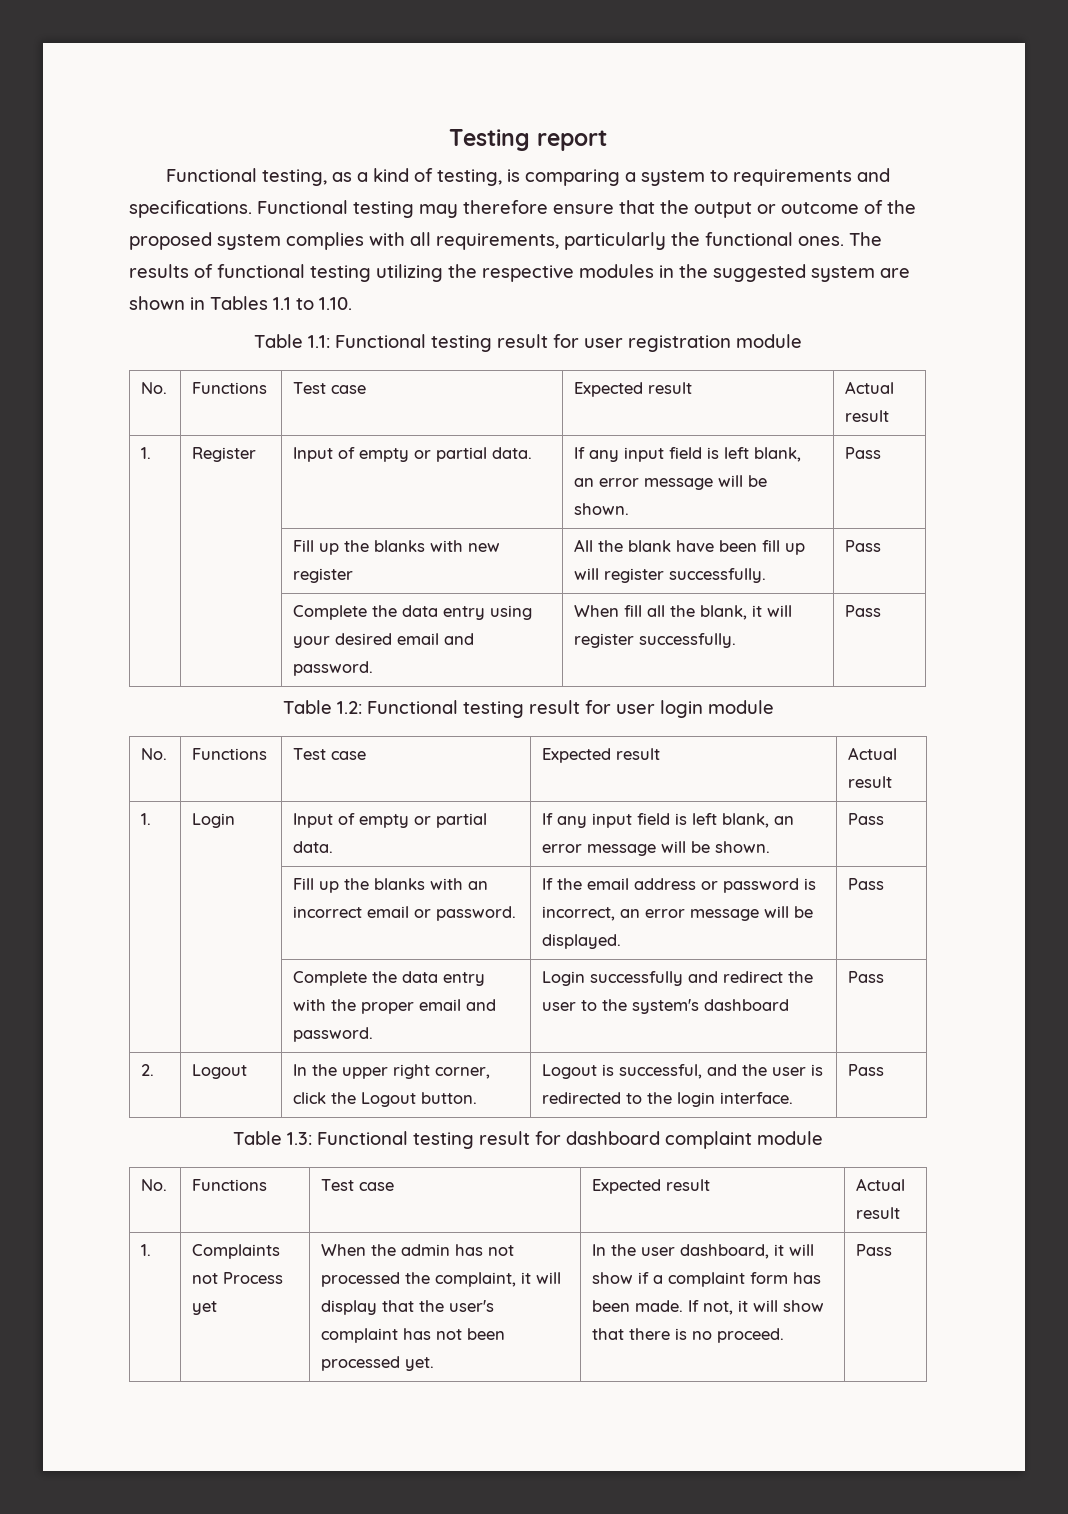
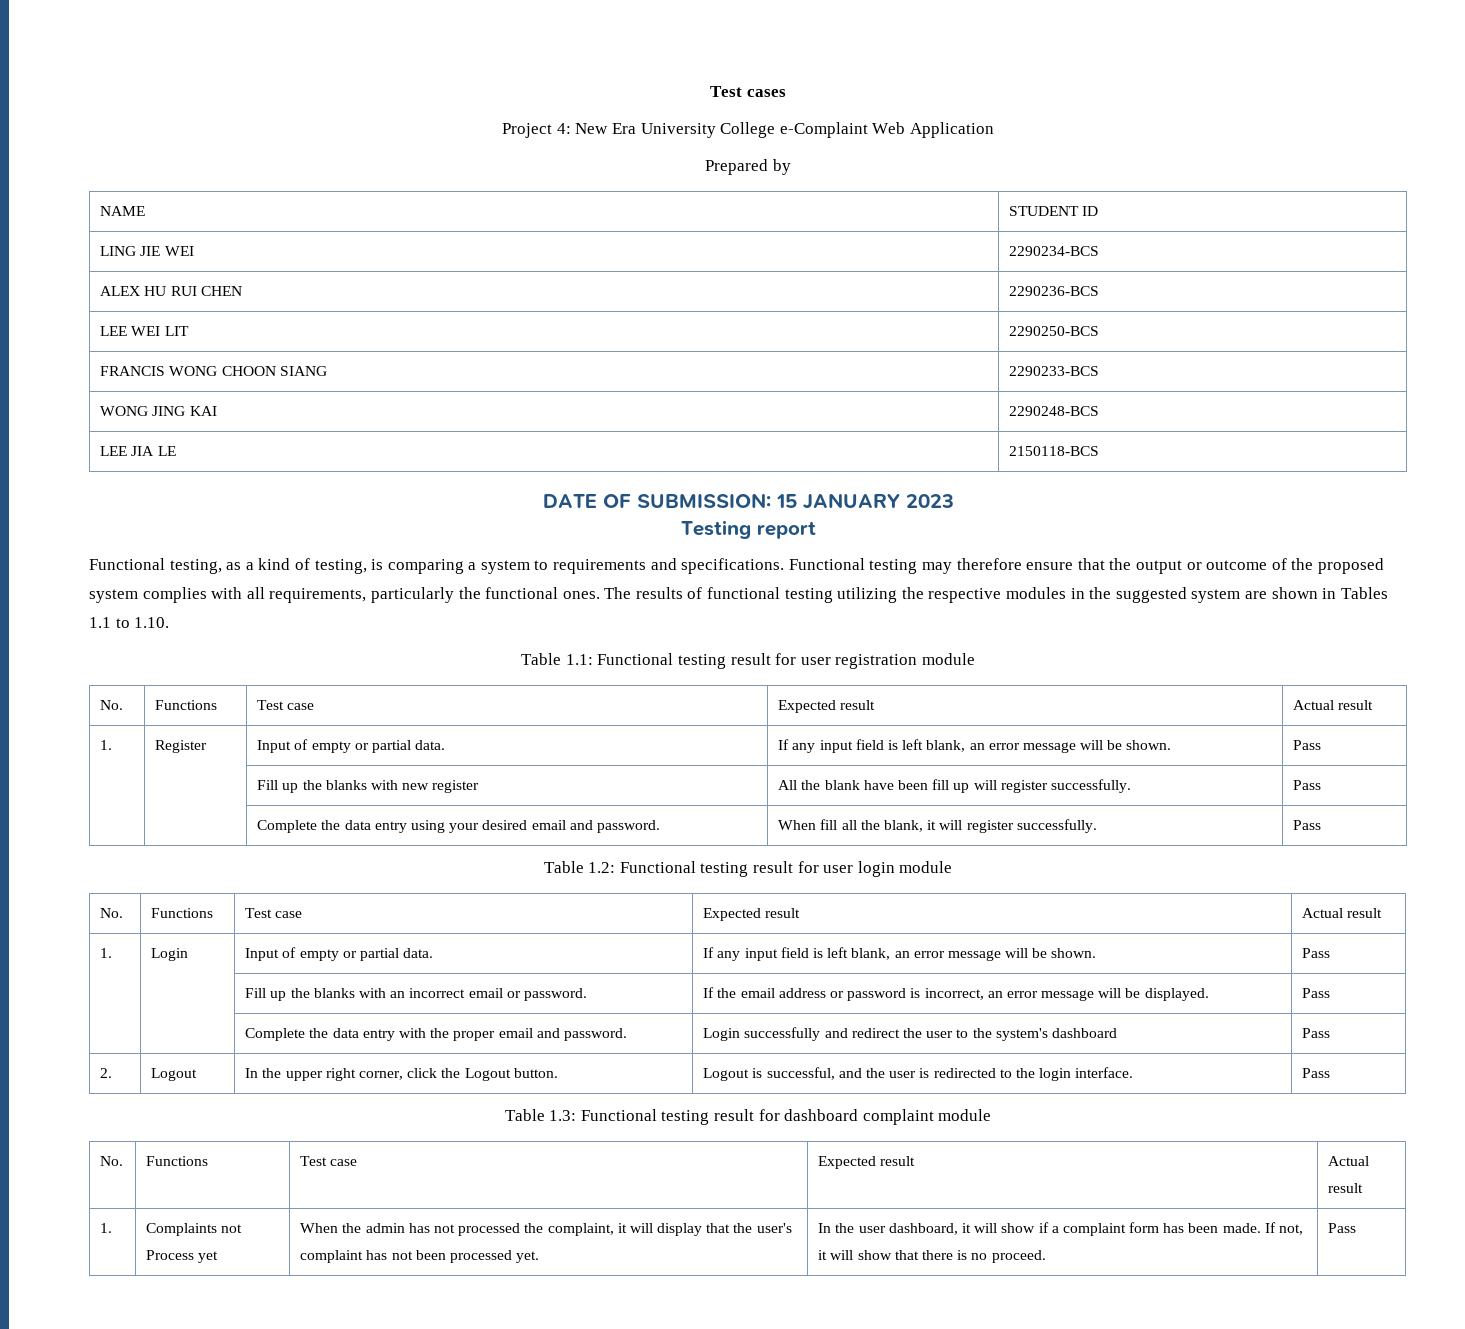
(449, 140) none -> [710,86,786,97] [502,122,994,138] [705,159,791,175] [100,206,146,216] [1009,206,1099,216] [100,246,194,256] [1009,246,1100,256] [100,286,242,296] [1009,286,1100,296] [100,326,189,336] [1009,326,1100,336] [100,366,327,376] [1009,366,1100,376] [100,406,217,416] [1009,406,1100,416] [100,446,176,456] [1009,446,1100,456] [542,493,954,510] Test cases // Project 4: New Era University College e-Complaint Web Application // Prepared by // NAME | STUDENT ID // LING JIE WEI | 2290234-BCS // ALEX HU RUI CHEN | 2290236-BCS // LEE WEI LIT | 2290250-BCS // FRANCIS WONG CHOON SIANG | 2290233-BCS // WONG JING KAI | 2290248-BCS // LEE JIA LE | 2150118-BCS // DATE OF SUBMISSION: 15 JANUARY 2023 //

